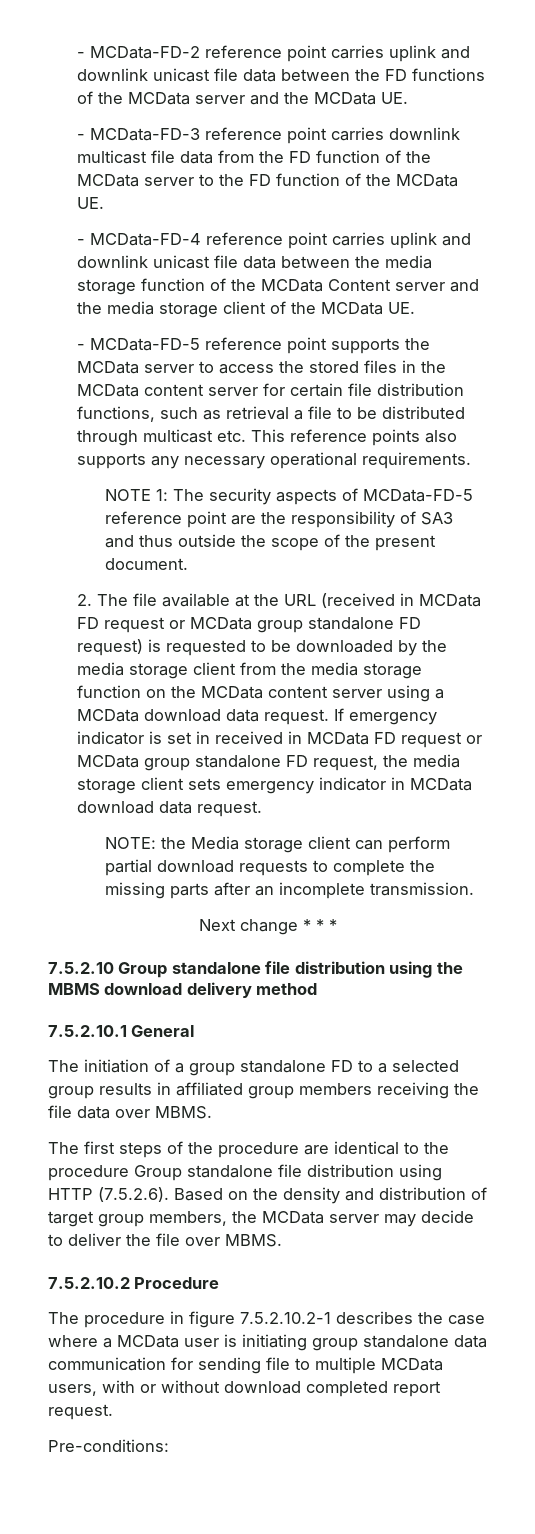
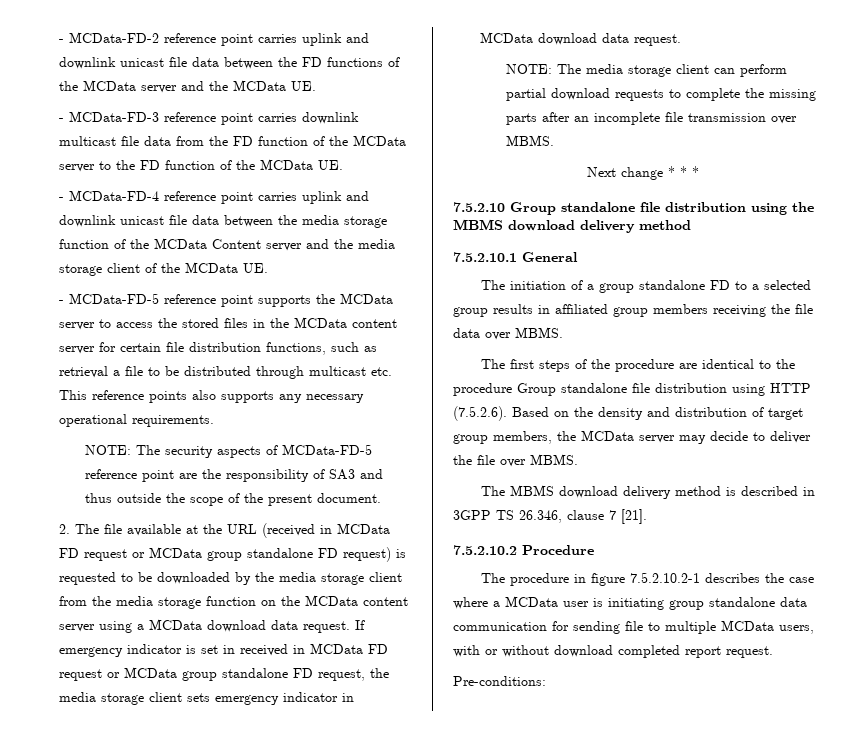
[105,489,169,501] NOTE 1: -> [85,445,132,455] NOTE:
[161,836,240,850] the Media -> [557,64,624,74] The media
[370,882,475,896] transmission. -> [665,112,798,124] [506,135,555,146] file transmission over MBMS.
(282, 1240) none -> [480,485,815,499] [453,509,647,524] // The MBMS download delivery method is described in 3GPP TS 26.346, clause 7 [21].

